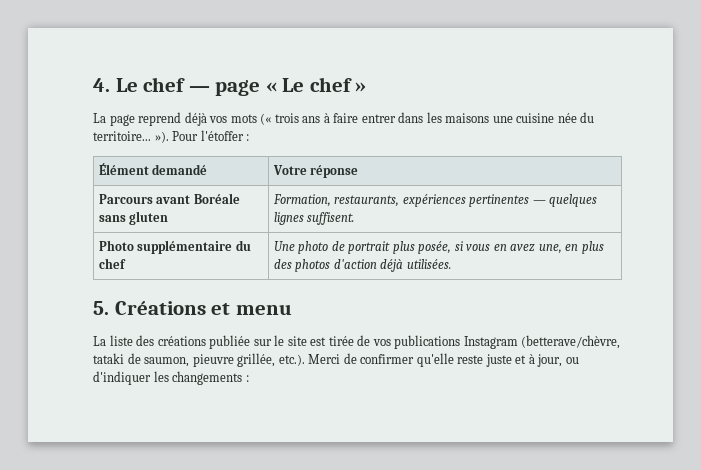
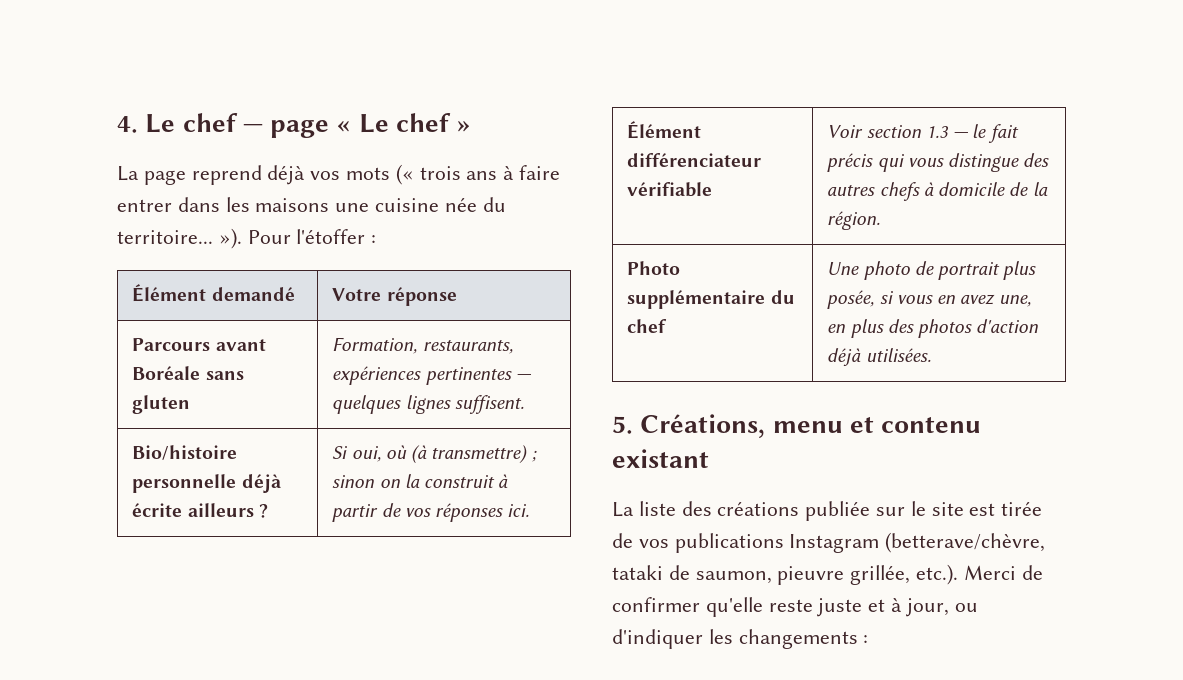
(355, 218) none -> [132,445,238,460] [132,474,281,493] [132,503,268,518] [332,445,537,463] [332,474,509,488] [332,503,530,522] [627,121,702,139] [627,153,762,167] [627,182,713,197] [827,124,1019,143] [827,153,1050,172] [827,182,1048,201] [827,211,881,230] // Bio/histoire personnelle déjà écrite ailleurs ? | Si oui, où (à transmettre) ; sinon on la construit à partir de vos réponses ici. // Élément différenciateur vérifiable | Voir section 1.3 — le fait précis qui vous distingue des autres chefs à domicile de la région.
[114,301,292,315] Créations et menu -> [640,414,982,438] [612,449,709,468] Créations, menu et contenu existant

